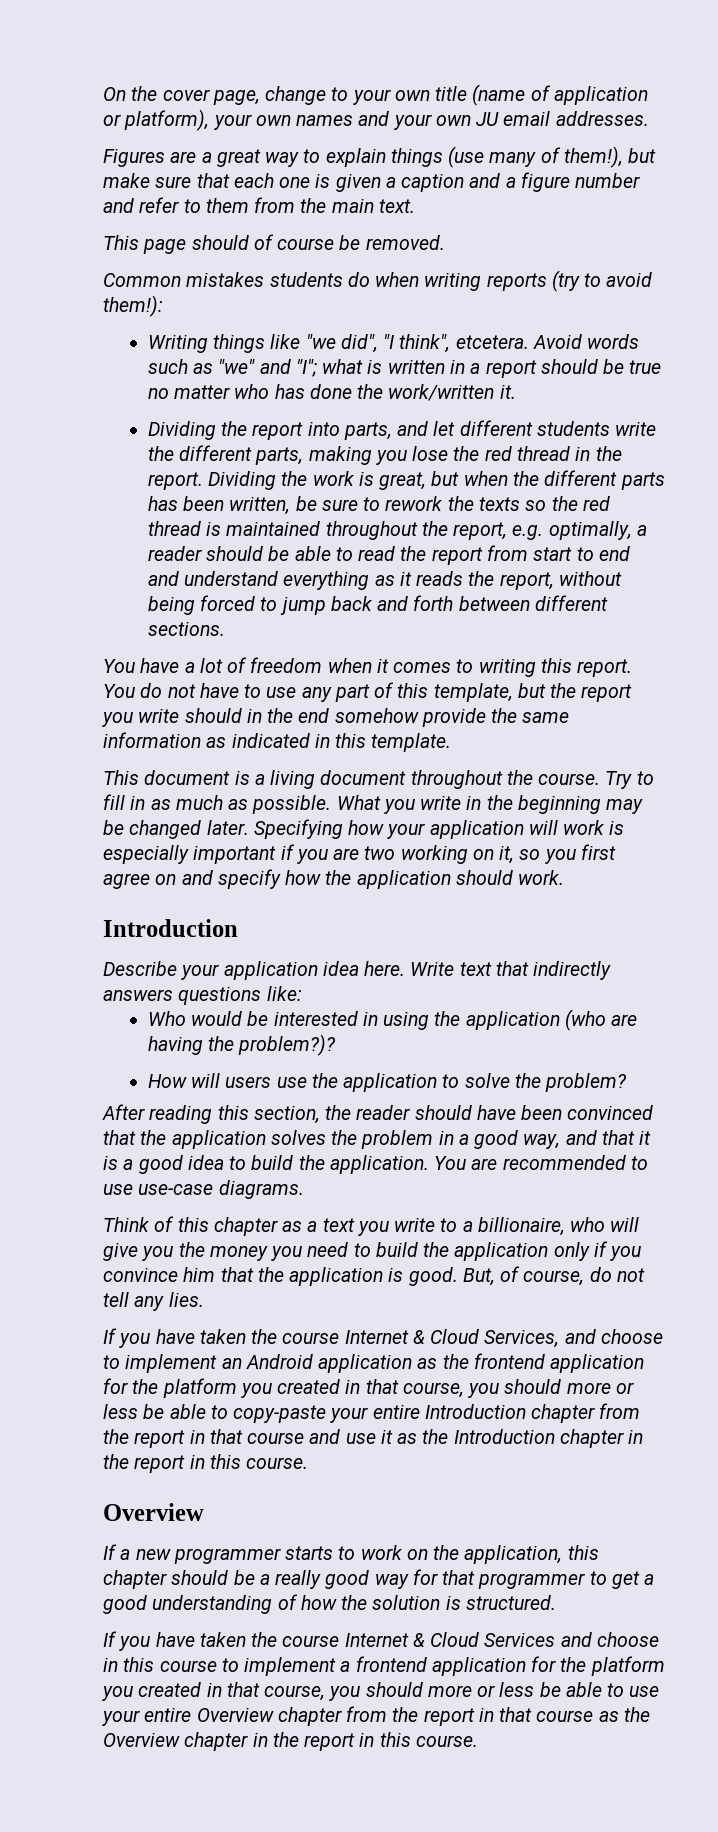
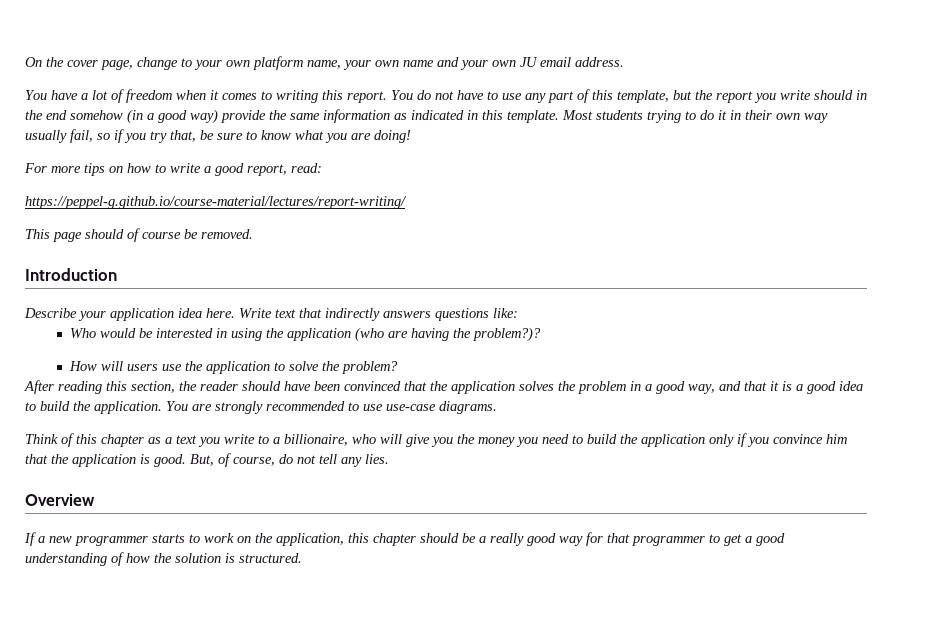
[435,84,648,106] [103,109,354,131] title (name of application or platform), your own names -> [253,56,434,70] platform name, your own name
[555,111,649,126] [103,146,657,168] [103,172,641,192] [103,197,415,213] [103,234,445,254] [103,270,653,292] [103,295,163,317] [147,334,640,353] [147,359,662,378] [147,384,516,401] [147,420,657,440] [147,445,622,465] [147,470,665,490] [147,496,610,515] [147,521,648,540] [147,545,630,565] [147,571,623,590] [147,595,609,615] [147,622,225,636] addresses. // Figures are a great way to explain things (use many of them!), but make sure that each one is given a caption and a figure number and refer to them from the main text. // This page should of course be removed. // Common mistakes students do when writing reports (try to avoid them!): // Writing things like "we did", "I think", etcetera. Avoid words such as "we" and "I"; what is written in a report should be true no matter who has done the work/written it. // Dividing the report into parts, and let different students write the different parts, making you lose the red thread in the report. Dividing the work is great, but when the different parts has been written, be sure to rework the texts so the red thread is maintained throughout the report, e.g. optimally, a reader should be able to read the report from start to end and understand everything as it reads the report, without being forced to jump back and forth between different sections. -> [575,57,624,67] address.
(419, 715) none -> [127,109,218,124] (in a good way)
[103,770,654,789] [103,794,644,814] [103,819,625,839] [103,844,616,864] [103,869,565,889] // This document is a living document throughout the course. Try to fill in as much as possible. What you write in the beginning may be changed later. Specifying how your application will work is especially important if you are two working on it, so you first agree on and specify how the application should work. -> [562,110,828,123] [25,129,411,143] [24,163,322,176] [25,196,407,209] [25,228,253,242] Most students trying to do it in their own way usually fail, so if you try that, be sure to know what you are doing! // For more tips on how to write a good report, read: // https://peppel-g.github.io/course-material/lectures/report-writing/ // This page should of course be removed.
(498, 1164) none -> [215,401,263,414] strongly
[103,1328,663,1348] [103,1353,645,1373] [103,1378,634,1398] [103,1403,641,1423] [103,1429,644,1448] [103,1454,309,1473] // If you have taken the course Internet & Cloud Services, and choose to implement an Android application as the frontend application for the platform you created in that course, you should more or less be able to copy-paste your entire Introduction chapter from the report in that course and use it as the Introduction chapter in the report in this course. -> (389, 459) none
[103,1631,659,1651] [103,1656,665,1676] [102,1682,660,1701] [102,1706,650,1726] [103,1732,478,1751] // If you have taken the course Internet & Cloud Services and choose in this course to implement a frontend application for the platform you created in that course, you should more or less be able to use your entire Overview chapter from the report in that course as the Overview chapter in the report in this course. -> (302, 558) none

